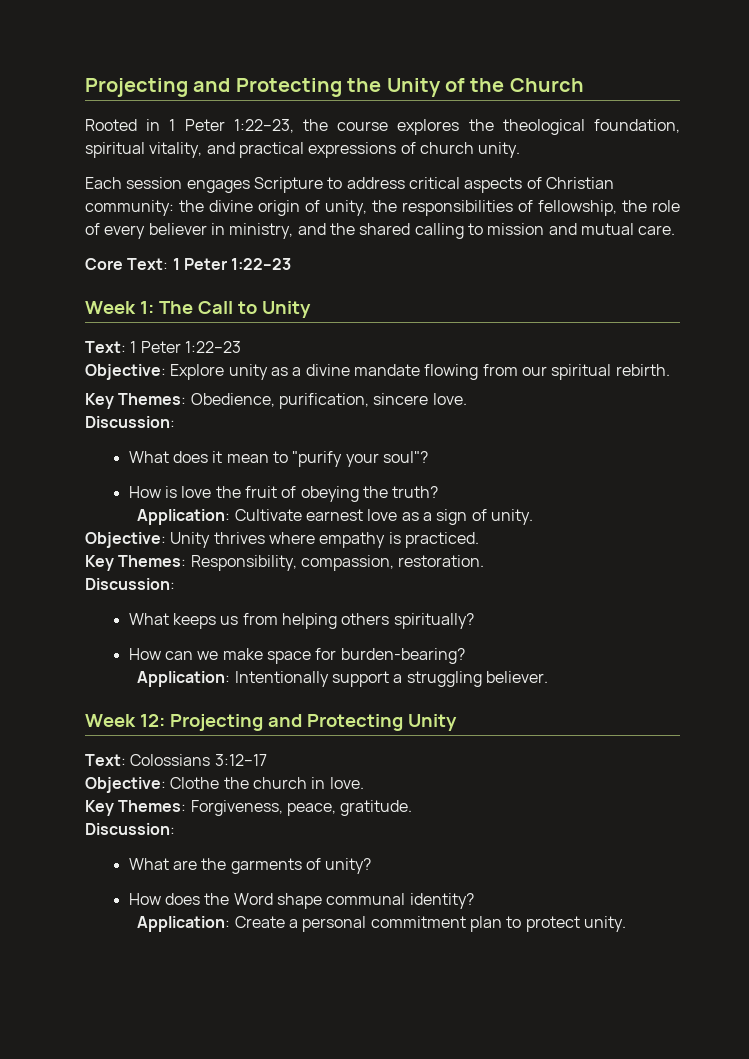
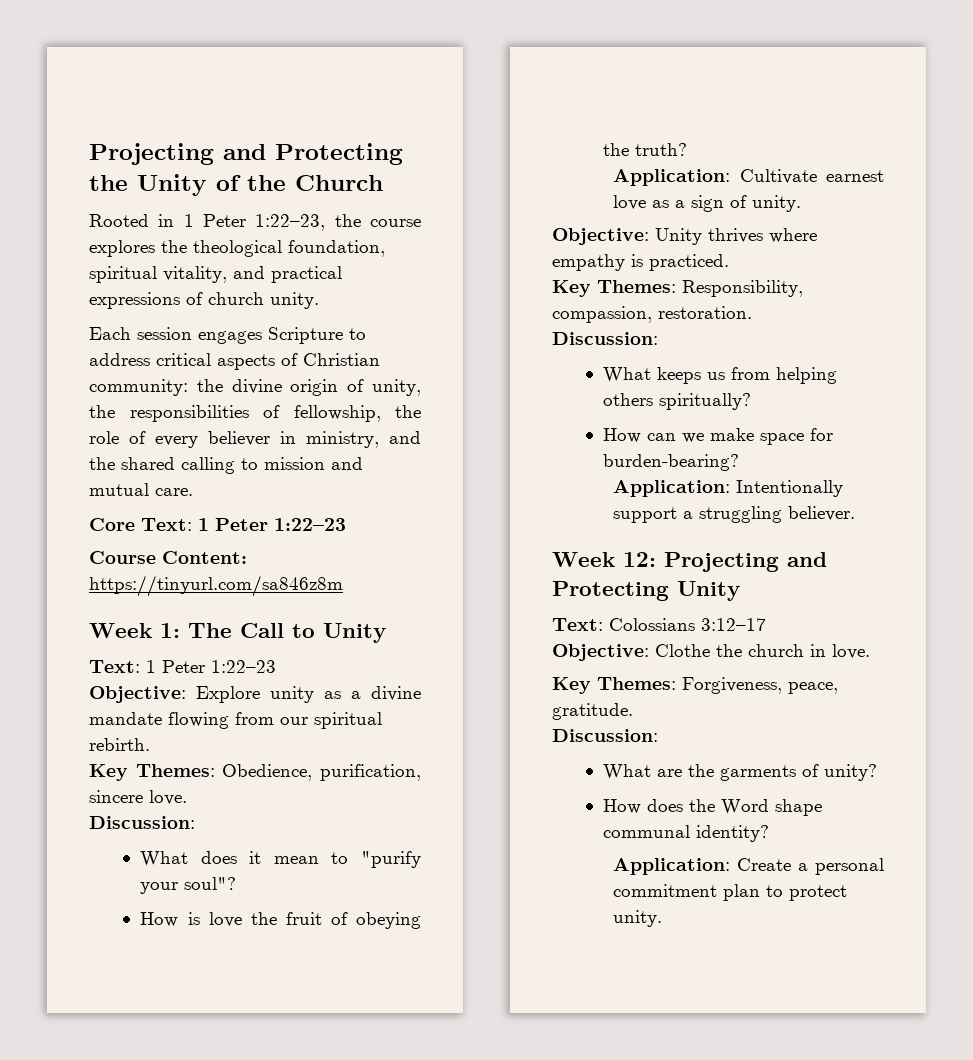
(292, 264) none -> [89,551,247,564] [89,575,343,597] // Course Content: https://tinyurl.com/sa846z8m

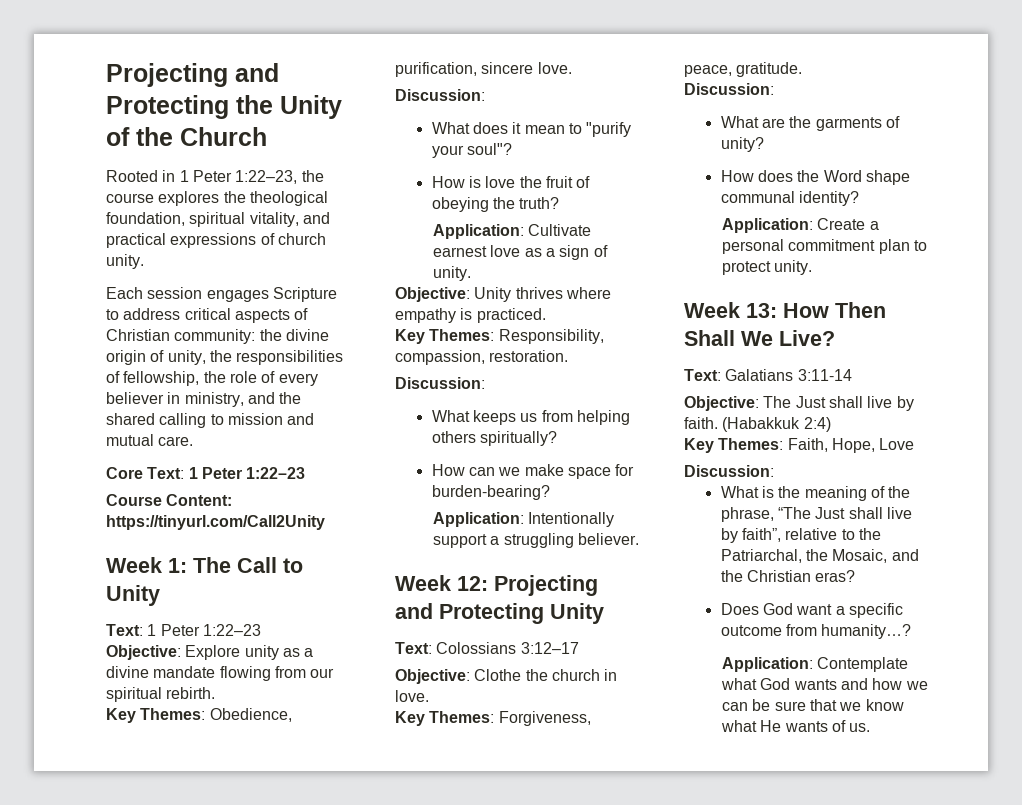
[89,575,343,597] https://tinyurl.com/sa846z8m -> [106,515,325,530] https://tinyurl.com/Call2Unity
(662, 918) none -> [684,302,886,318] [684,330,835,346] [684,369,852,381] [684,396,914,411] [684,417,831,432] [684,438,915,453] [684,465,774,477] [720,486,911,501] [720,507,912,522] [720,528,881,543] [720,549,919,563] [720,570,856,582] [720,603,903,618] [720,624,912,639] [722,657,909,672] [721,678,928,690] [722,699,904,711] [721,720,871,732] // Week 13: How Then Shall We Live? // Text: Galatians 3:11-14 // Objective: The Just shall live by faith. (Habakkuk 2:4) // Key Themes: Faith, Hope, Love // Discussion: // What is the meaning of the phrase, “The Just shall live by faith”, relative to the Patriarchal, the Mosaic, and the Christian eras? // Does God want a specific outcome from humanity…? // Application: Contemplate what God wants and how we can be sure that we know what He wants of us.

